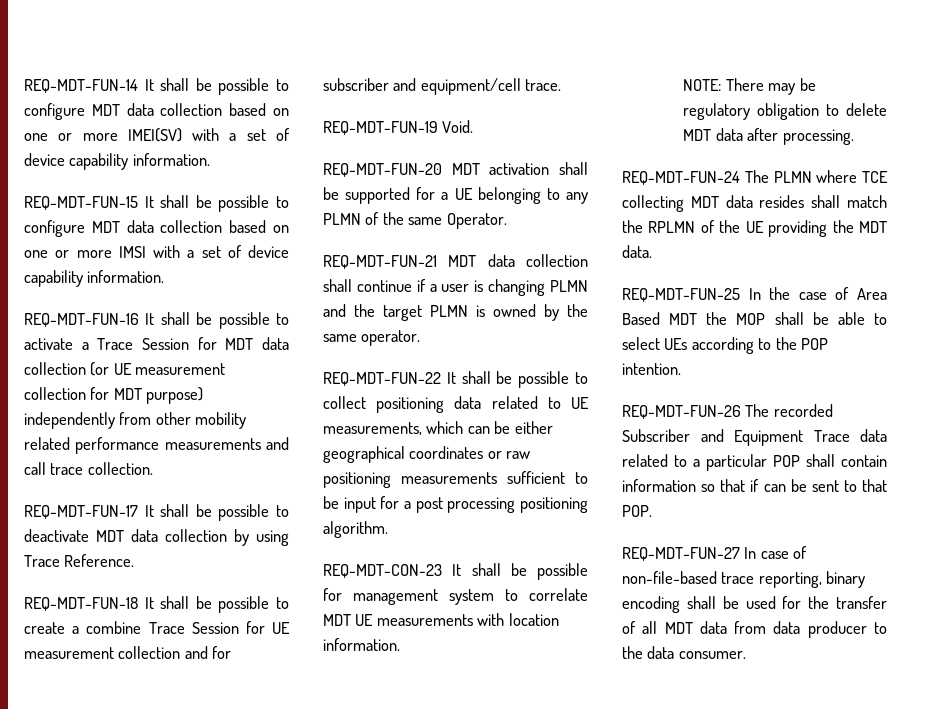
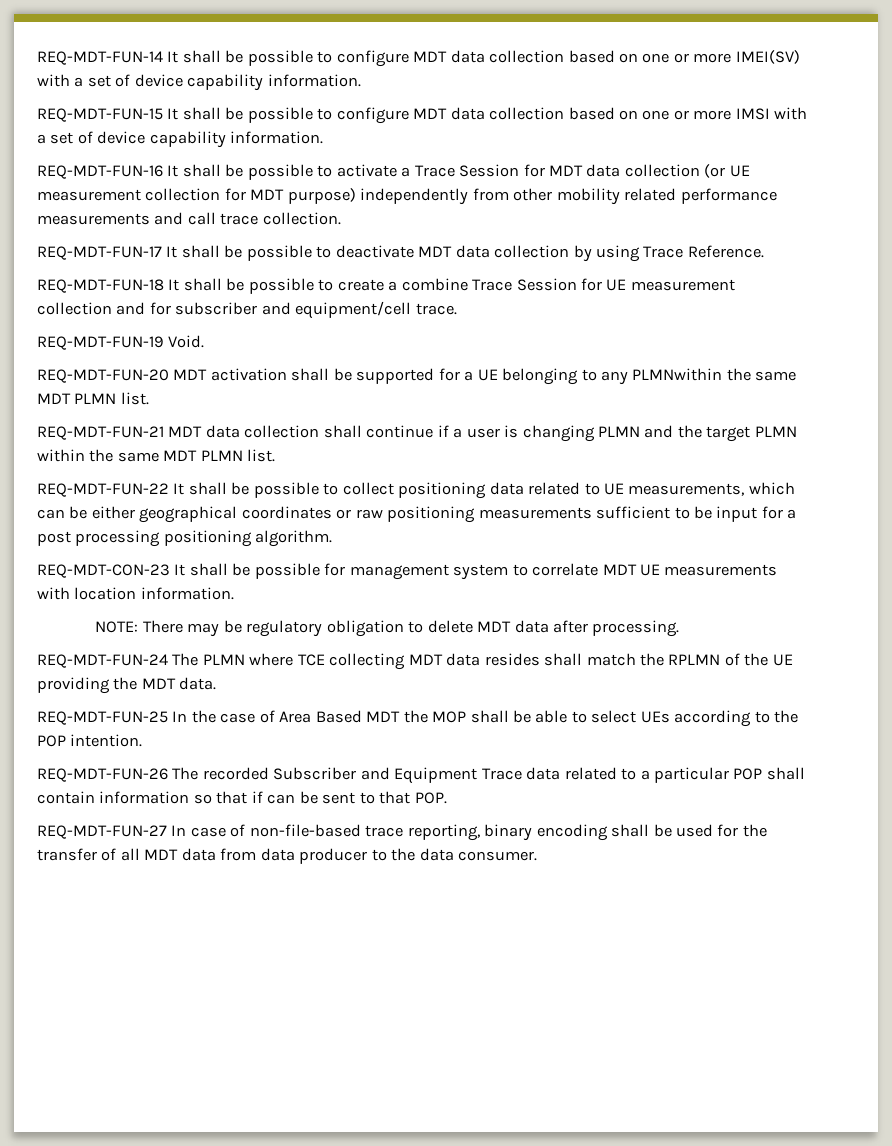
[323,212,507,229] PLMN of the same Operator. -> [632,368,797,381] [37,392,149,405] PLMNwithin the same MDT PLMN list.
[476,304,588,321] [323,330,421,346] is owned by the same operator. -> [37,449,276,462] within the same MDT PLMN list.

